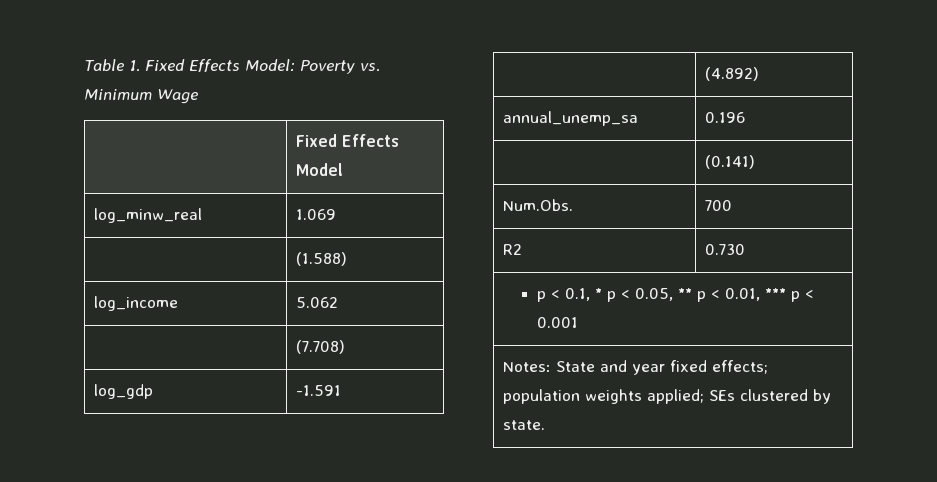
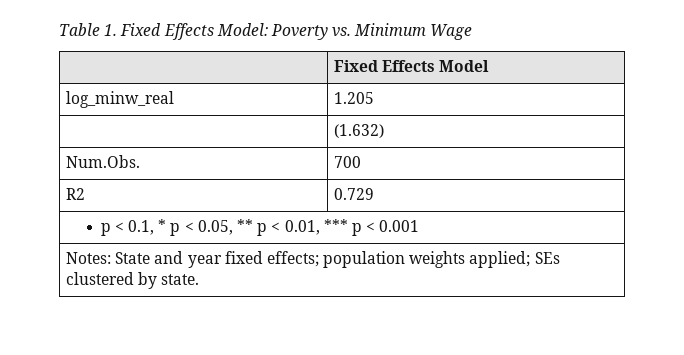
[295,209,336,220] [295,252,347,266] [93,296,178,311] [295,297,338,308] [295,340,345,354] [93,384,153,399] [295,385,341,396] [704,67,759,81] [502,111,638,126] [704,112,745,123] [704,155,755,169] 1.069 // | (1.588) // log_income | 5.062 // | (7.708) // log_gdp | -1.591 // | (4.892) // annual_unemp_sa | 0.196 // | (0.141) -> [333,92,374,104] [333,124,384,138] 1.205 // | (1.632)
[704,244,745,255] 0.730 -> [333,188,374,200] 0.729

